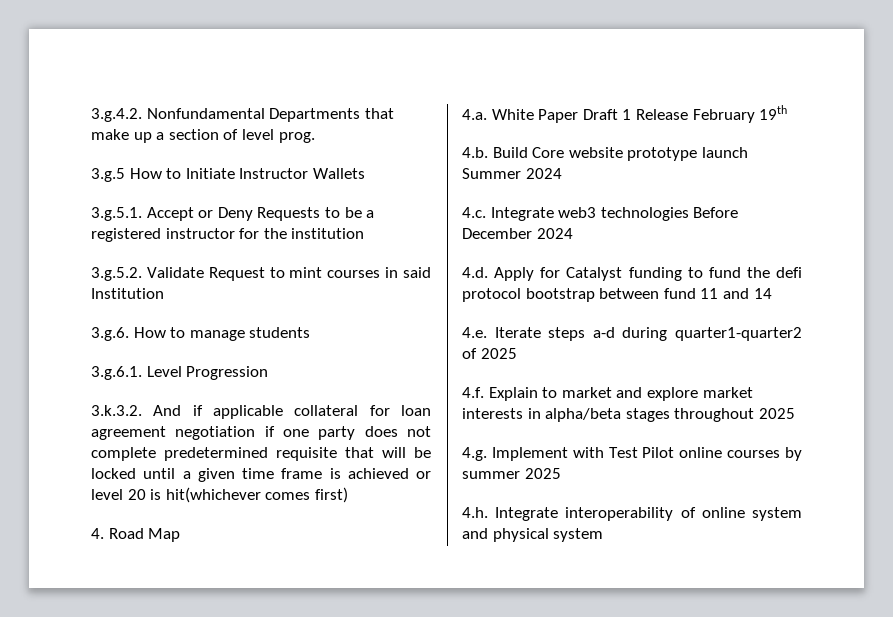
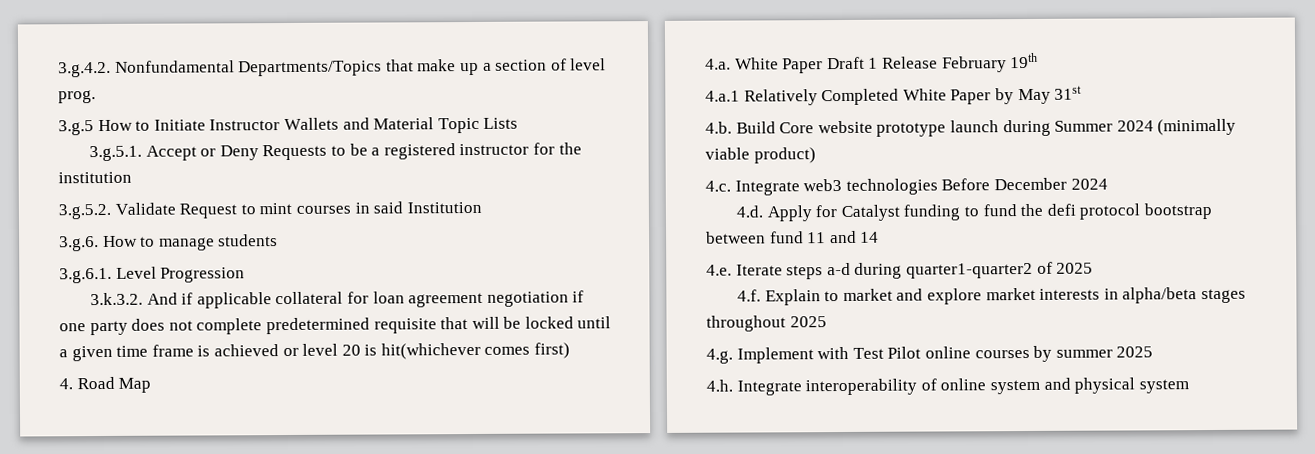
[269,108,361,122] Departments -> [238,60,383,77] Departments/Topics
(365, 173) none -> [342,117,519,134] and Material Topic Lists
(788, 112) none -> [705,85,1083,106] // 4.a.1 Relatively Completed White Paper by May 31st
(748, 152) none -> [1002,119,1051,137] during
(562, 173) none -> [1157,118,1237,136] [705,147,816,164] (minimally viable product)

